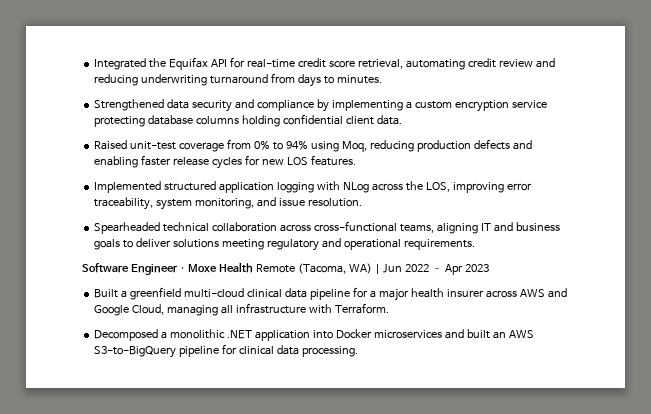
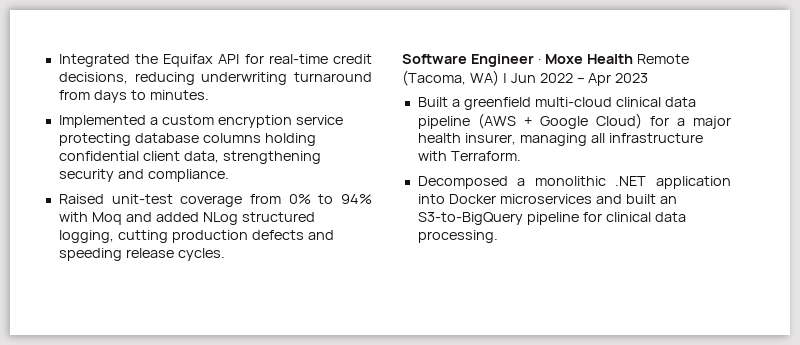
[328,58,555,70] score retrieval, automating credit review and -> [58,72,128,84] decisions,
[94,99,403,112] Strengthened data security and compliance by implementing -> [58,115,146,128] Implemented
[376,115,402,125] data. -> [183,151,321,164] [58,169,229,182] data, strengthening security and compliance.
[310,139,532,152] [94,155,356,169] [94,181,532,193] [94,197,362,210] [94,221,560,234] [94,238,475,251] using Moq, reducing production defects and enabling faster release cycles for new LOS features. // Implemented structured application logging with NLog across the LOS, improving error traceability, system monitoring, and issue resolution. // Spearheaded technical collaboration across cross-functional teams, aligning IT and business goals to deliver solutions meeting regulatory and operational requirements. -> [58,212,315,225] [58,230,334,243] [58,248,225,261] with Moq and added NLog structured logging, cutting production defects and speeding release cycles.
[352,287,567,301] [94,304,165,316] for a major health insurer across AWS and Google Cloud, -> [477,113,731,129] [417,133,516,145] (AWS + Google Cloud) for a major health insurer,
[508,330,534,339] AWS -> (677, 200) none

